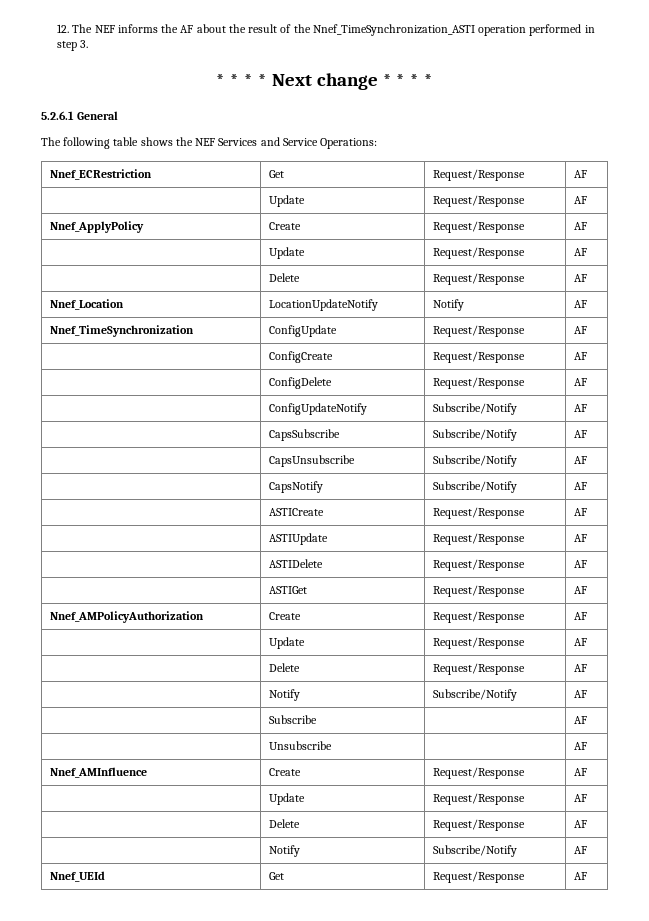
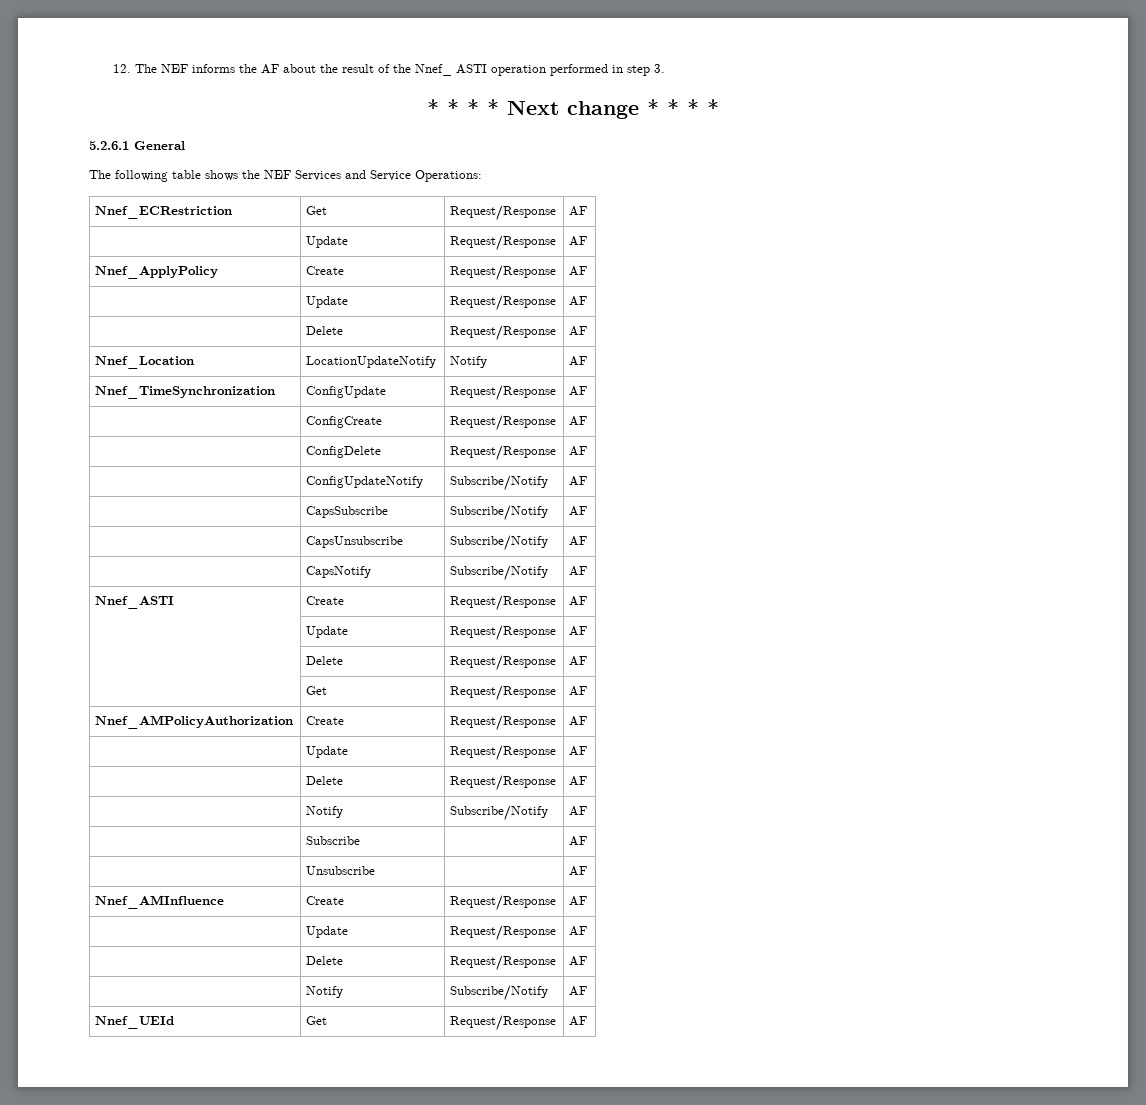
[312,24,475,36] Nnef_TimeSynchronization_ASTI -> [415,64,488,76] Nnef_ ASTI
[269,508,325,516] [433,507,526,519] [574,508,588,516] [269,533,329,545] [433,533,526,545] [574,534,588,542] [269,559,324,568] [433,559,526,571] [574,560,588,568] [269,586,308,594] | ASTICreate | Request/Response | AF // | ASTIUpdate | Request/Response | AF // | ASTIDelete | Request/Response | AF // | ASTIGet -> [95,596,175,609] [306,596,345,605] [450,595,557,611] [569,596,588,606] [306,626,349,638] [450,625,557,641] [569,626,588,636] [306,656,344,665] [450,655,557,671] [569,656,588,666] [306,686,328,695] Nnef_ASTI | Create | Request/Response | AF // | Update | Request/Response | AF // | Delete | Request/Response | AF // | Get

